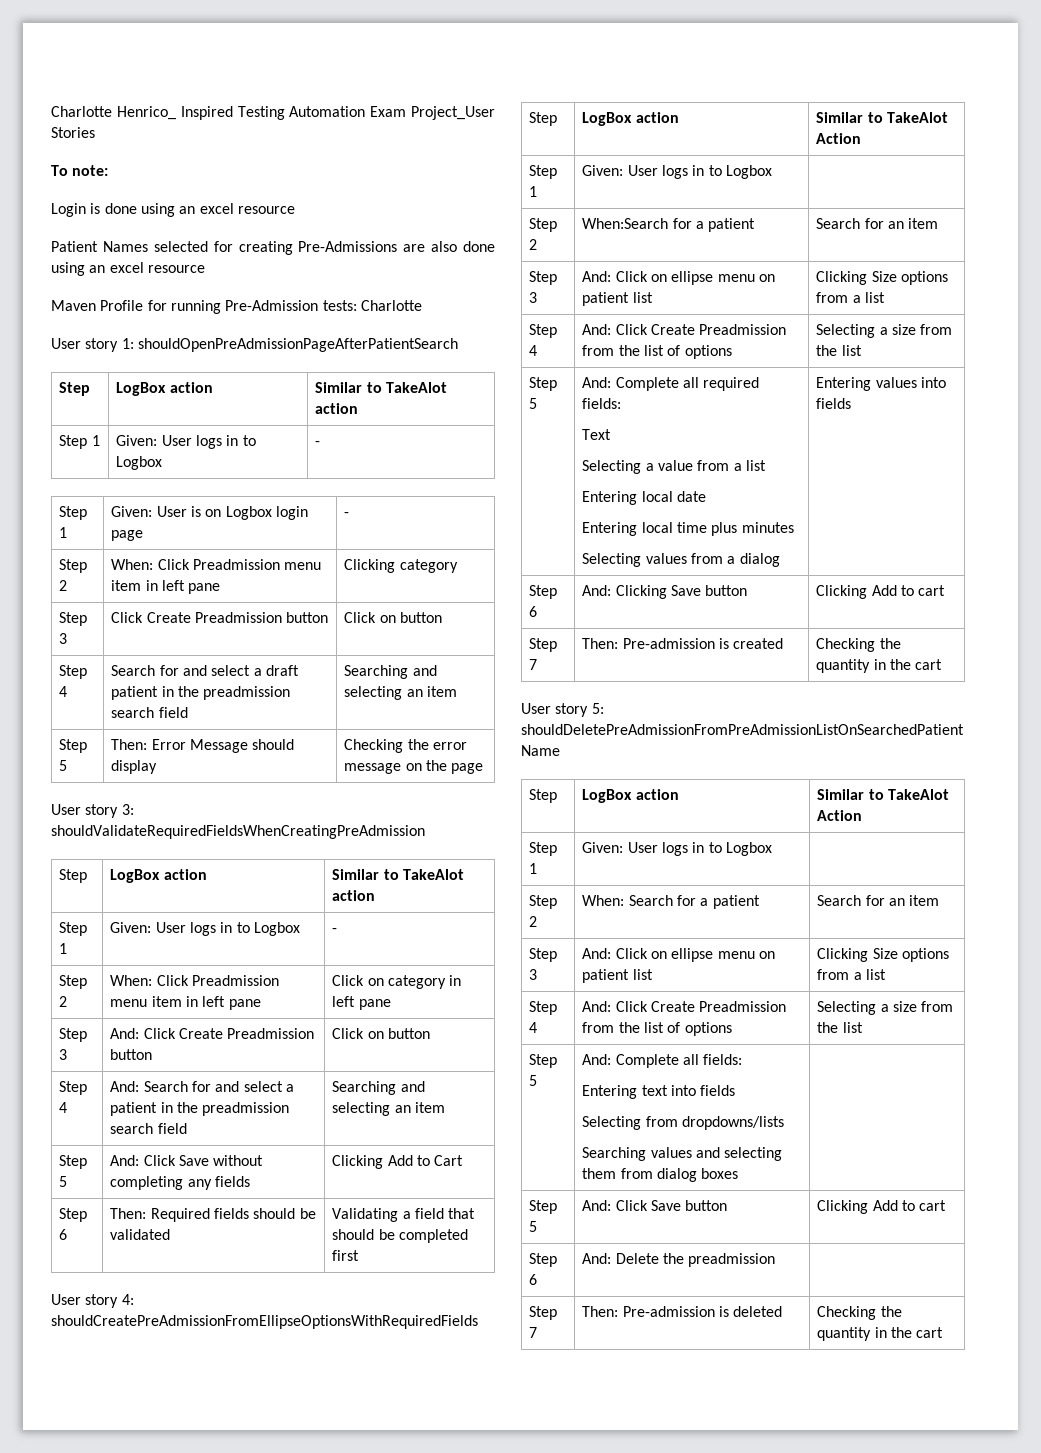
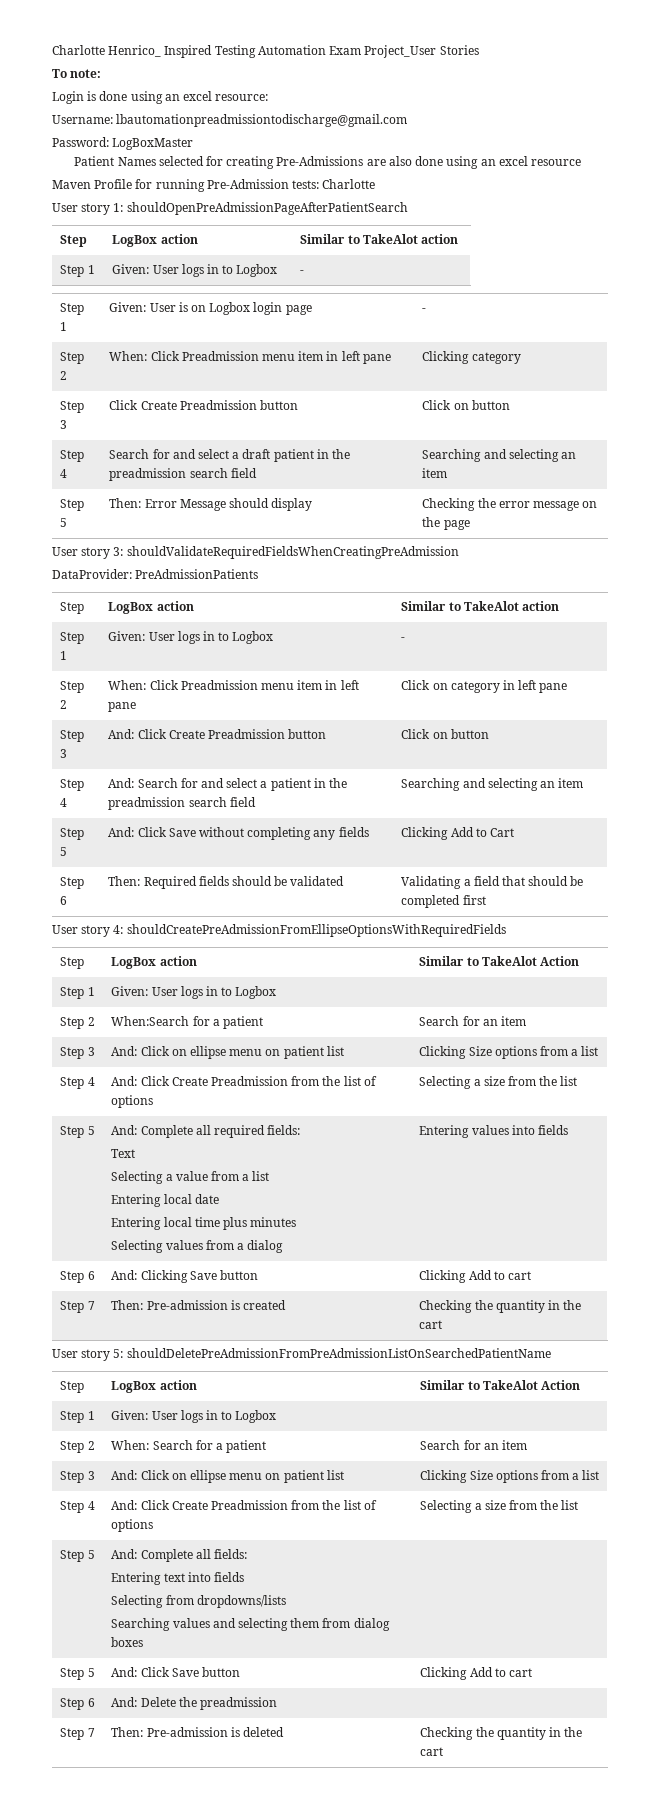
[237,206,295,214] resource -> [215,94,269,101] [52,114,408,127] [52,137,194,150] resource: // Username: lbautomationpreadmissiontodischarge@gmail.com // Password: LogBoxMaster
(425, 832) none -> [52,569,259,579] // DataProvider: PreAdmissionPatients

